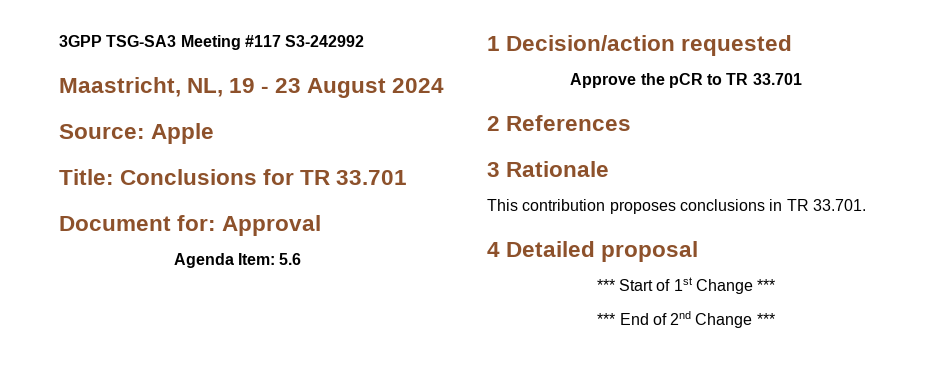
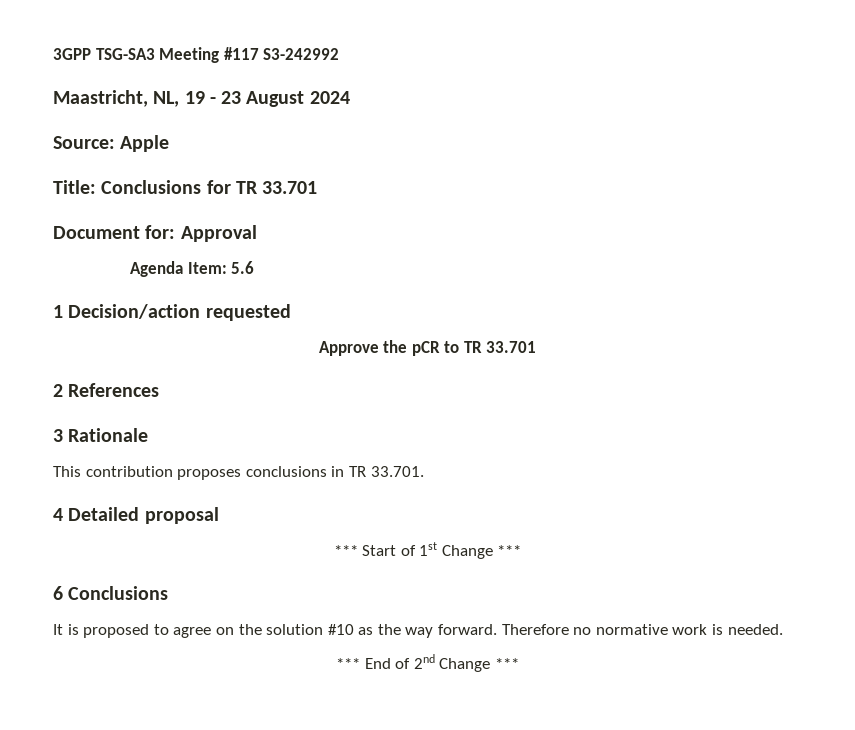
(776, 285) none -> [53,586,169,600] [53,624,783,638] // 6 Conclusions // It is proposed to agree on the solution #10 as the way forward. Therefore no normative work is needed.

